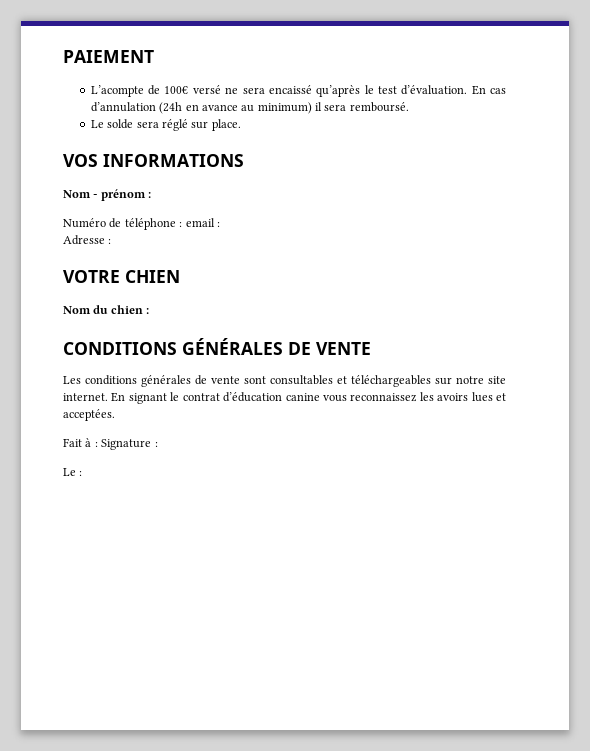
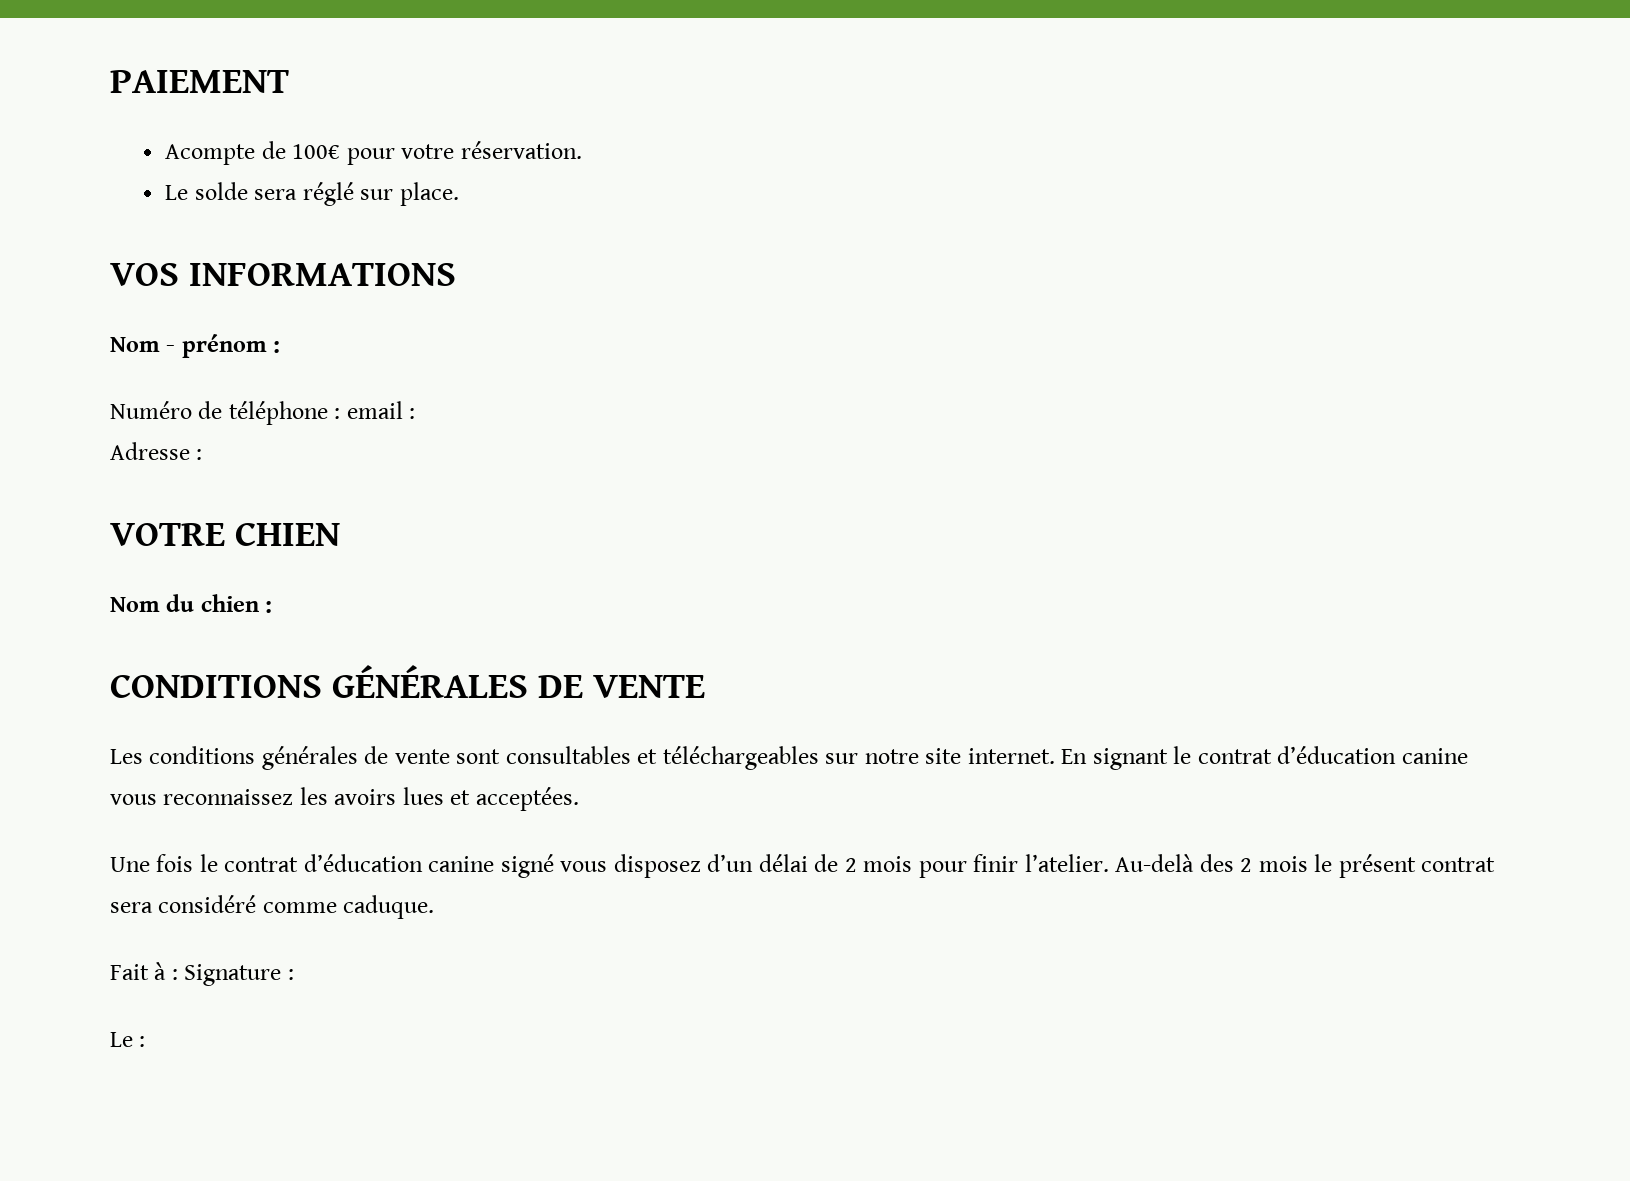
[90,85,144,97] L’acompte -> [165,144,256,165] Acompte
[192,85,507,97] [90,102,409,114] versé ne sera encaissé qu’après le test d’évaluation. En cas d’annulation (24h en avance au minimum) il sera remboursé. -> [346,141,582,165] pour votre réservation.
(115, 415) none -> [110,854,1496,878] [110,895,435,919] // Une fois le contrat d’éducation canine signé vous disposez d’un délai de 2 mois pour finir l’atelier. Au-delà des 2 mois le présent contrat sera considéré comme caduque.

